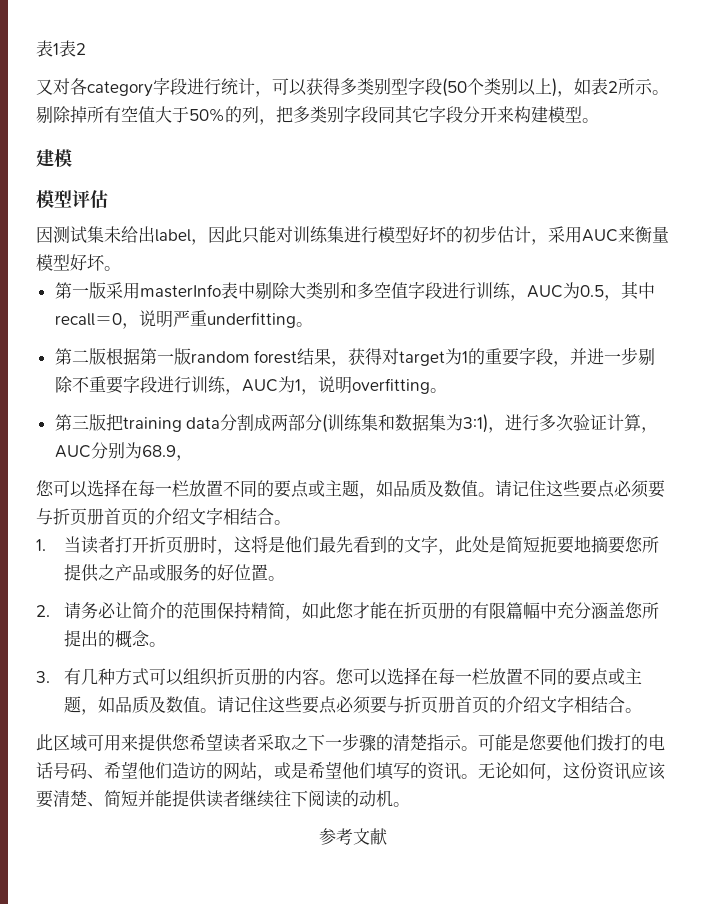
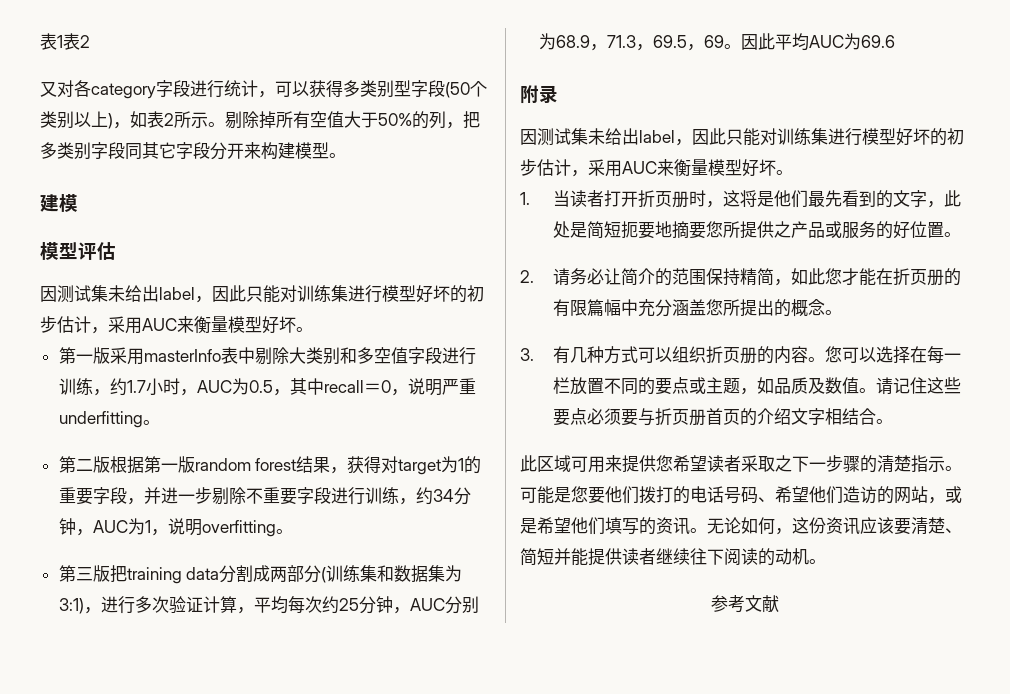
(527, 298) none -> [109,378,197,396] 约1.7小时，
(242, 392) none -> [415,487,471,505] [58,518,93,536] 约34分钟，
(659, 430) none -> [253,596,410,614] 平均每次约25分钟，
[36,479,665,499] [36,508,274,526] // 您可以选择在每一栏放置不同的要点或主题，如品质及数值。请记住这些要点必须要与折页册首页的介绍文字相结合 -> [606,33,895,51] [520,85,558,104] [520,128,964,146] [520,159,776,177] 71.3，69.5，69。因此平均AUC为69.6 // 附录 // 因测试集未给出label，因此只能对训练集进行模型好坏的初步估计，采用AUC来衡量模型好坏

